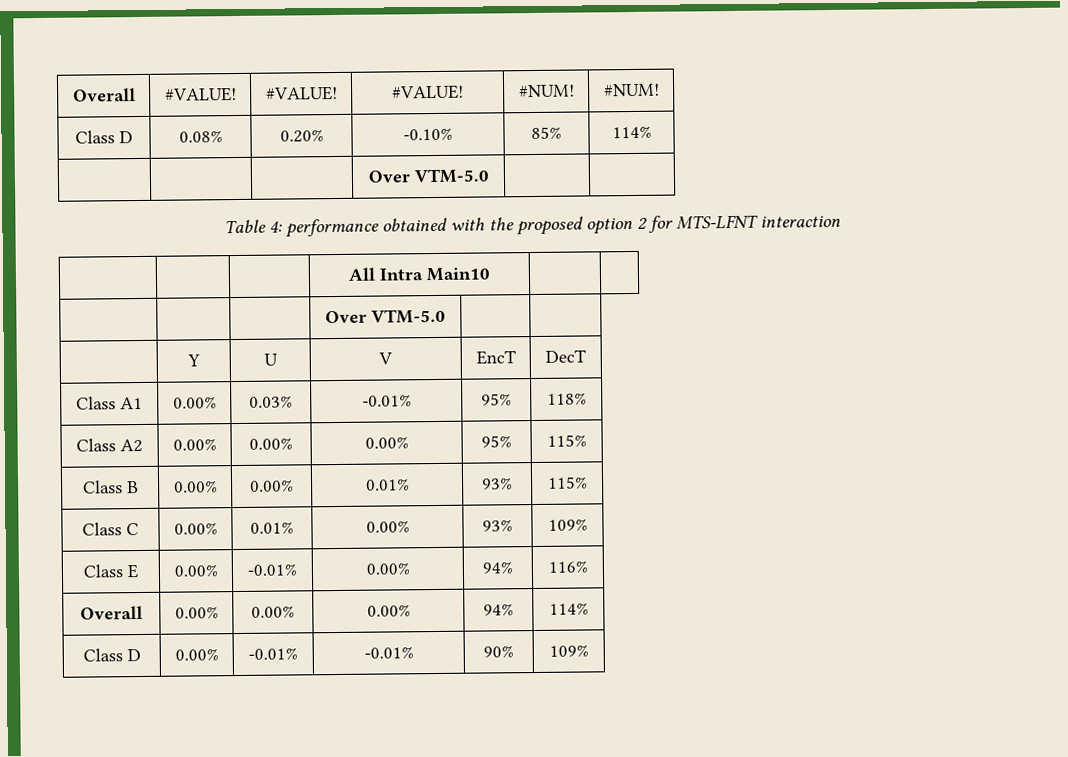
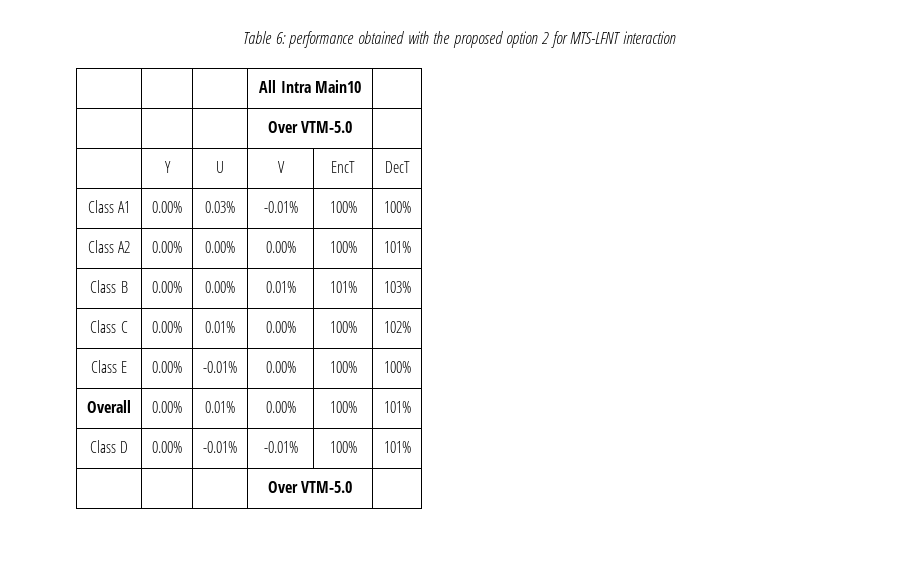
[72,88,136,102] [164,87,237,102] [265,85,338,101] [392,84,464,100] [518,84,575,98] [603,83,660,97] [75,130,133,144] [178,130,223,143] [279,129,324,143] [403,127,453,141] [531,126,562,140] [611,125,652,139] [367,168,490,184] [224,219,283,234] Overall | #VALUE! | #VALUE! | #VALUE! | #NUM! | #NUM! // Class D | 0.08% | 0.20% | -0.10% | 85% | 114% // | | | Over VTM-5.0 | | // Table 4: -> [243,31,286,44] Table 6:
[325,308,446,324] | // | | | Over VTM-5.0 | | -> [267,121,353,133] // | | | Over VTM-5.0 |
[481,393,512,406] [546,392,587,405] 95% | 118% -> [329,201,357,213] [383,201,411,213] 100% | 100%
[481,435,512,448] [546,434,587,447] 95% | 115% -> [329,241,357,253] [383,241,411,253] 100% | 101%
[481,477,513,490] [546,476,588,489] 93% | 115% -> [329,281,357,293] [383,281,411,293] 101% | 103%
[482,519,513,532] [547,518,588,531] 93% | 109% -> [329,321,357,333] [383,321,411,333] 100% | 102%
[482,561,513,574] [547,560,588,573] 94% | 116% -> [329,361,357,373] [383,361,411,373] 100% | 100%
[251,605,295,618] [366,604,411,617] [483,603,514,616] [548,602,589,615] 0.00% | 0.00% | 94% | 114% -> [205,401,235,413] [265,401,296,413] [329,401,357,413] [383,401,411,413] 0.01% | 0.00% | 100% | 101%
[483,645,514,658] [548,644,589,657] 90% | 109% -> [329,441,357,453] [383,441,411,453] [267,481,353,493] 100% | 101% // | | | Over VTM-5.0 |

